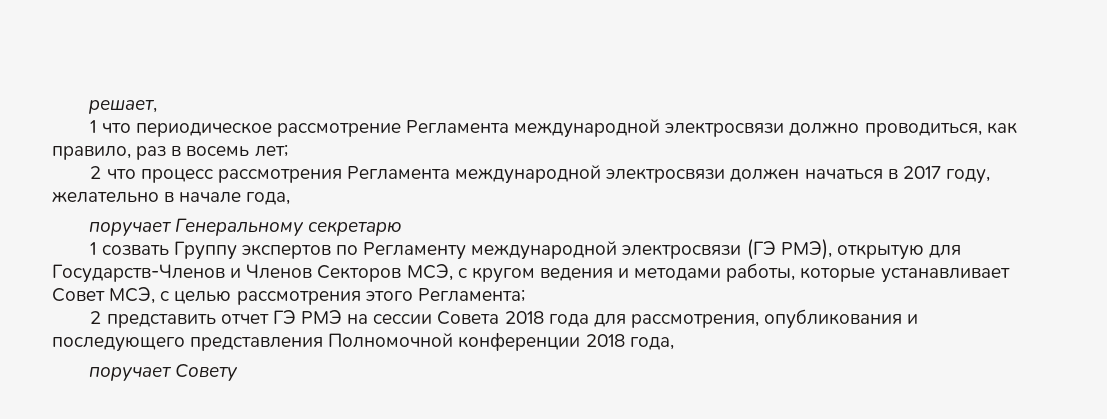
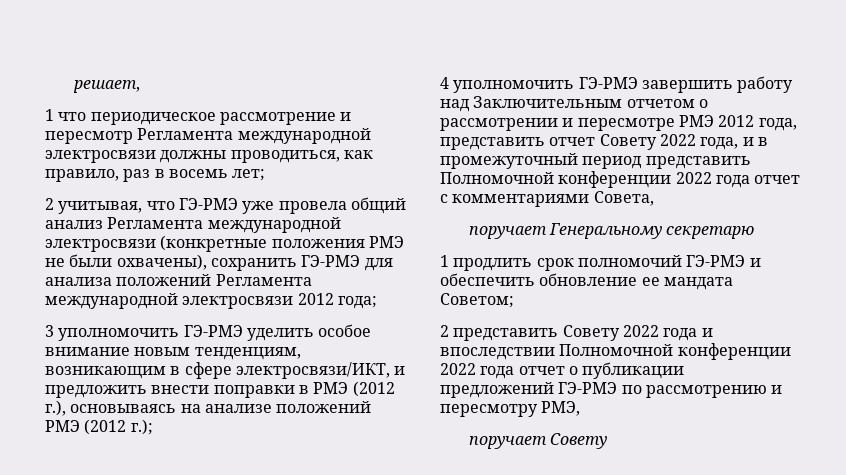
[405,119,860,138] Регламента международной электросвязи должно -> [340,112,352,121] [45,128,371,144] [45,150,227,163] и пересмотр Регламента международной электросвязи должны
[106,165,990,184] [52,191,291,205] [89,218,403,237] [90,239,961,260] [52,263,1010,283] [52,287,525,305] [90,309,919,329] [52,332,674,352] что процесс рассмотрения Регламента международной электросвязи должен начаться в 2017 году, желательно в начале года, // поручает Генеральному секретарю // 1 созвать Группу экспертов по Регламенту международной электросвязи (ГЭ РМЭ), открытую для Государств-Членов и Членов Секторов МСЭ, с кругом ведения и методами работы, которые устанавливает Совет МСЭ, с целью рассмотрения этого Регламента; // 2 представить отчет ГЭ РМЭ на сессии Совета 2018 года для рассмотрения, опубликования и последующего представления Полномочной конференции 2018 года, -> [58,197,406,214] [45,217,341,233] [45,235,404,252] [45,254,393,271] [45,274,312,286] [45,293,377,309] [45,324,372,341] [45,347,301,360] [45,362,406,379] [45,381,395,398] [45,400,372,416] [45,419,153,435] [440,76,794,93] [440,96,708,112] [440,115,797,131] [440,134,768,150] [440,153,751,169] [440,171,801,188] [440,191,654,207] [468,223,755,239] [440,255,761,271] [440,273,733,290] [440,293,514,308] [440,325,713,341] [440,343,791,360] [440,362,685,379] [440,382,783,398] [440,401,581,417] учитывая, что ГЭ-РМЭ уже провела общий анализ Регламента международной электросвязи (конкретные положения РМЭ не были охвачены), сохранить ГЭ-РМЭ для анализа положений Регламента международной электросвязи 2012 года; // 3 уполномочить ГЭ-РМЭ уделить особое внимание новым тенденциям, возникающим в сфере электросвязи/ИКТ, и предложить внести поправки в РМЭ (2012 г.), основываясь на анализе положений РМЭ (2012 г.); // 4 уполномочить ГЭ-РМЭ завершить работу над Заключительным отчетом о рассмотрении и пересмотре РМЭ 2012 года, представить отчет Совету 2022 года, и в промежуточный период представить Полномочной конференции 2022 года отчет с комментариями Совета, // поручает Генеральному секретарю // 1 продлить срок полномочий ГЭ-РМЭ и обеспечить обновление ее мандата Советом; // 2 представить Совету 2022 года и впоследствии Полномочной конференции 2022 года отчет о публикации предложений ГЭ-РМЭ по рассмотрению и пересмотру РМЭ,

